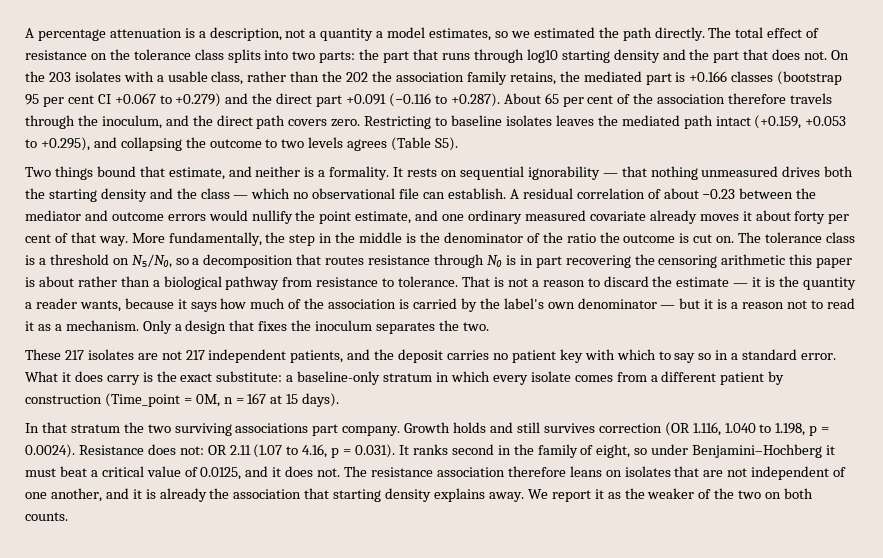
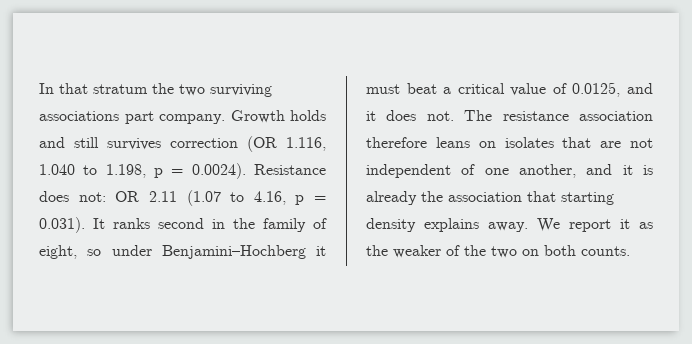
[25,27,820,41] [25,49,850,63] [25,71,843,85] [25,93,833,107] [25,115,847,129] [25,137,459,151] [25,166,854,180] [25,188,817,202] [25,210,850,224] [25,232,855,246] [25,254,853,268] [25,276,856,290] [25,298,855,312] [25,320,489,334] [25,349,837,363] [25,371,785,385] [25,393,340,407] A percentage attenuation is a description, not a quantity a model estimates, so we estimated the path directly. The total effect of resistance on the tolerance class splits into two parts: the part that runs through log10 starting density and the part that does not. On the 203 isolates with a usable class, rather than the 202 the association family retains, the mediated part is +0.166 classes (bootstrap 95 per cent CI +0.067 to +0.279) and the direct part +0.091 (−0.116 to +0.287). About 65 per cent of the association therefore travels through the inoculum, and the direct path covers zero. Restricting to baseline isolates leaves the mediated path intact (+0.159, +0.053 to +0.295), and collapsing the outcome to two levels agrees (Table S5). // Two things bound that estimate, and neither is a formality. It rests on sequential ignorability — that nothing unmeasured drives both the starting density and the class — which no observational file can establish. A residual correlation of about −0.23 between the mediator and outcome errors would nullify the point estimate, and one ordinary measured covariate already moves it about forty per cent of that way. More fundamentally, the step in the middle is the denominator of the ratio the outcome is cut on. The tolerance class is a threshold on N₅/N₀, so a decomposition that routes resistance through N₀ is in part recovering the censoring arithmetic this paper is about rather than a biological pathway from resistance to tolerance. That is not a reason to discard the estimate — it is the quantity a reader wants, because it says how much of the association is carried by the label's own denominator — but it is a reason not to read it as a mechanism. Only a design that fixes the inoculum separates the two. // These 217 isolates are not 217 independent patients, and the deposit carries no patient key with which to say so in a standard error. What it does carry is the exact substitute: a baseline-only stratum in which every isolate comes from a different patient by construction (Time_point = 0M, n = 167 at 15 days). // -> (39, 88) none

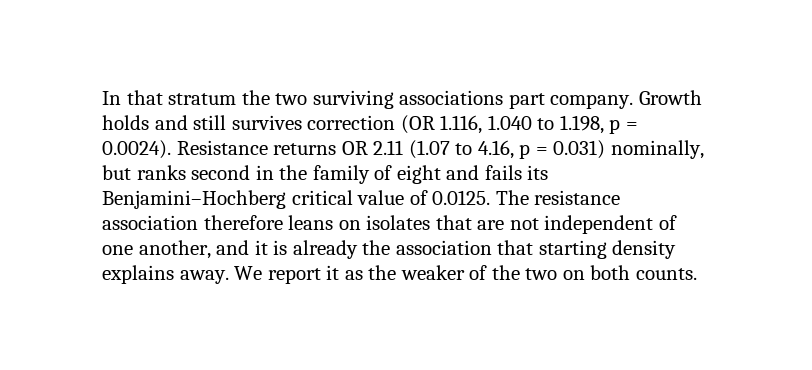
[39,191,106,202] does not: -> [273,143,337,155] returns
[39,217,105,233] 0.031). It -> [553,140,704,159] [102,165,131,180] 0.031) nominally, but
[39,245,326,259] [366,82,653,97] [366,110,454,121] eight, so under Benjamini–Hochberg it must beat a critical value of 0.0125, and it does not. -> [396,165,549,184] [102,190,491,209] eight and fails its Benjamini–Hochberg critical value of 0.0125.

